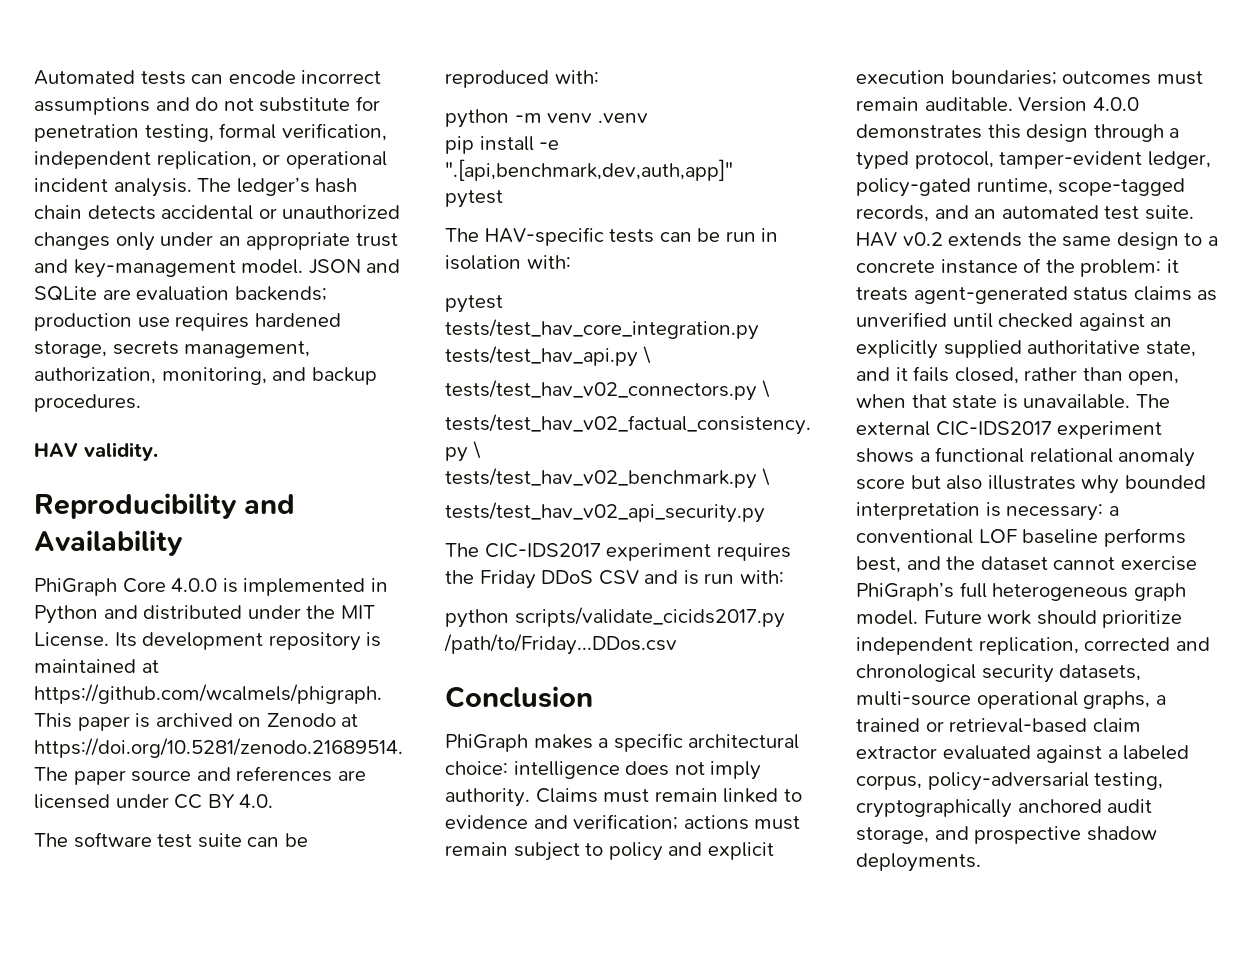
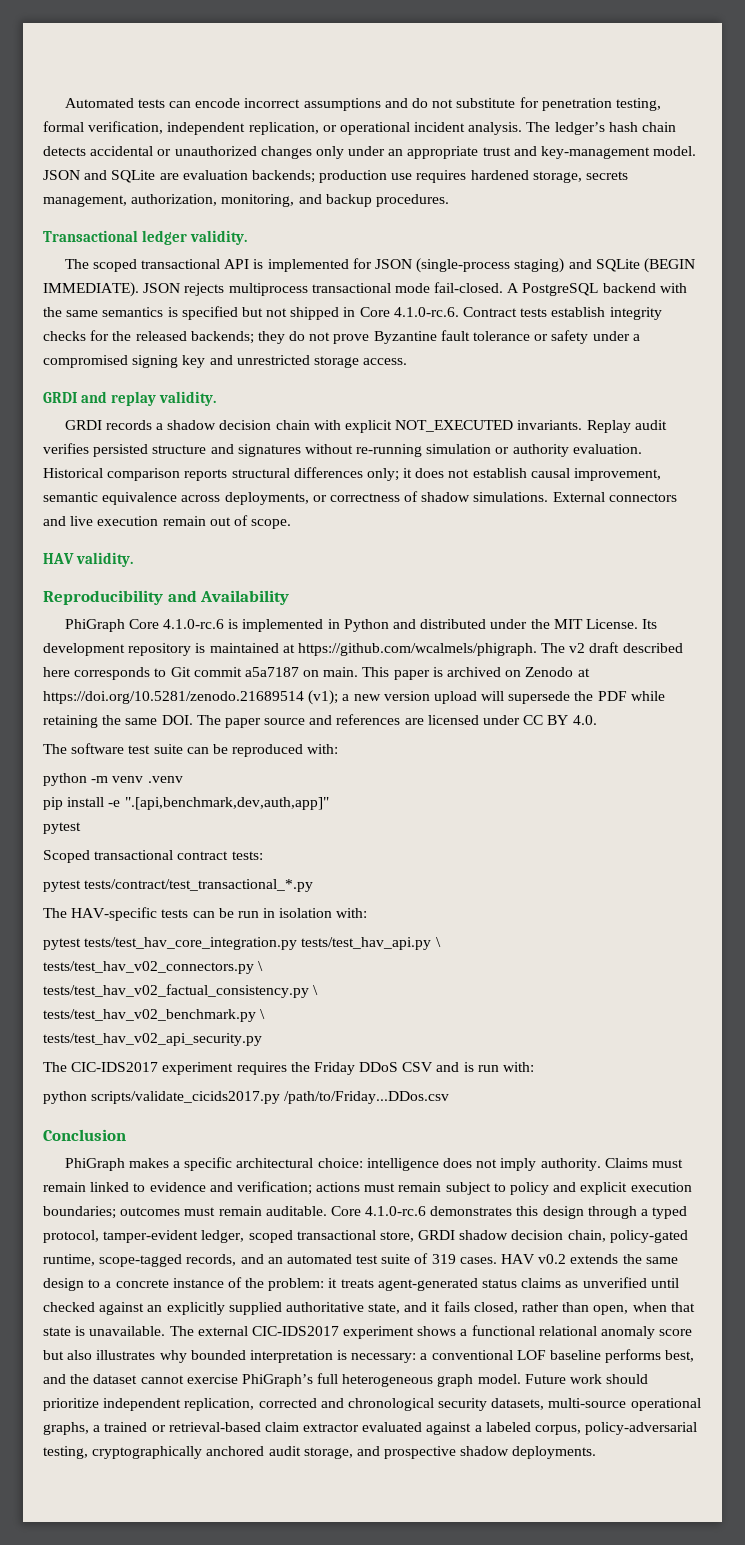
(141, 403) none -> [43,230,248,245] [64,258,695,273] [43,282,687,297] [43,306,662,320] [43,330,640,344] [43,355,408,368] [43,391,217,406] [64,420,667,433] [43,443,642,457] [43,467,662,481] [43,491,677,505] [43,515,292,529] // Transactional ledger validity. // The scoped transactional API is implemented for JSON (single-process staging) and SQLite (BEGIN IMMEDIATE). JSON rejects multiprocess transactional mode fail-closed. A PostgreSQL backend with the same semantics is specified but not shipped in Core 4.1.0-rc.6. Contract tests establish integrity checks for the released backends; they do not prove Byzantine fault tolerance or safety under a compromised signing key and unrestricted storage access. // GRDI and replay validity. // GRDI records a shadow decision chain with explicit NOT_EXECUTED invariants. Replay audit verifies persisted structure and signatures without re-running simulation or authority evaluation. Historical comparison reports structural differences only; it does not establish causal improvement, semantic equivalence across deployments, or correctness of shadow simulations. External connectors and live execution remain out of scope.
[171,578,218,592] 4.0.0 -> [163,619,225,629] 4.1.0-rc.6
(382, 694) none -> [541,642,683,653] [43,667,359,680] The v2 draft described here corresponds to Git commit a5a7187 on main.
[34,738,403,758] https://doi.org/10.5281/zenodo.21689514. -> [43,690,665,705] [43,715,193,728] https://doi.org/10.5281/zenodo.21689514 (v1); a new version upload will supersede the PDF while retaining the same DOI.
(503, 199) none -> [43,850,263,863] [43,879,314,892] // Scoped transactional contract tests: // pytest tests/contract/test_transactional_*.py
[1018,97,1139,112] Version 4.0.0 -> [330,1206,427,1216] Core 4.1.0-rc.6
(1211, 160) none -> [248,1230,606,1243] scoped transactional store, GRDI shadow decision chain,
[1144,205,1194,220] suite. -> [381,1253,497,1264] suite of 319 cases.

